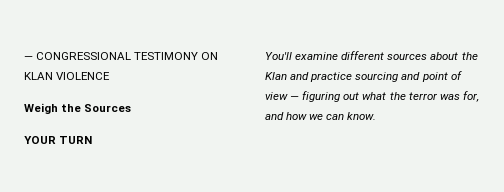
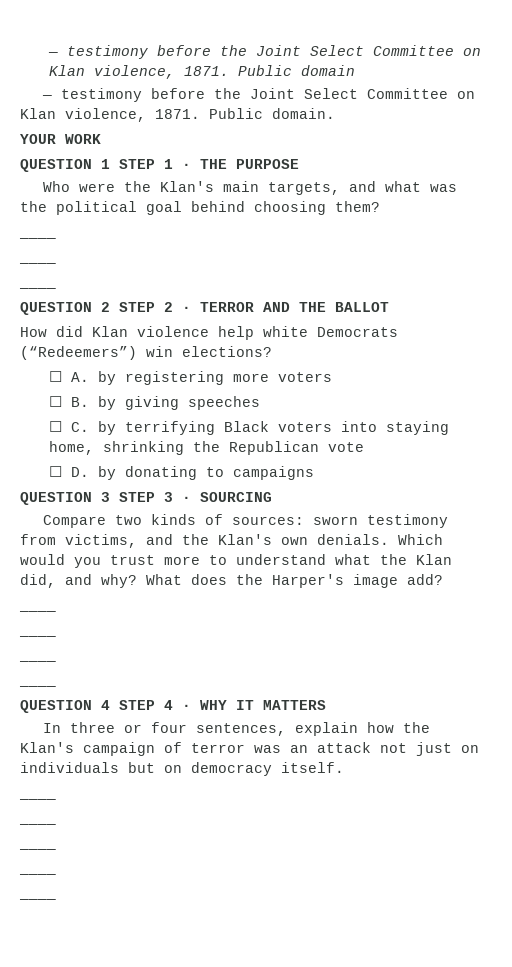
[24,52,219,60] [24,72,111,80] [24,103,132,114] [24,136,93,144] [265,51,478,60] [265,71,462,82] [265,91,479,102] [265,112,377,120] — CONGRESSIONAL TESTIMONY ON KLAN VIOLENCE // Weigh the Sources // YOUR TURN // You'll examine different sources about the Klan and practice sourcing and point of view — figuring out what the terror was for, and how we can know. -> [47,45,481,59] [48,65,355,79] [42,88,476,102] [20,108,335,122] [20,134,101,144] [20,159,299,172] [43,181,458,195] [20,201,380,215] [19,237,56,239] [19,262,56,264] [19,287,56,289] [20,302,389,315] [20,326,398,340] [20,346,272,360] [48,371,332,385] [48,396,260,410] [48,421,449,435] [48,441,364,455] [48,466,314,480] [20,492,272,505] [43,514,449,528] [20,534,443,548] [20,554,452,568] [20,574,443,588] [19,610,56,612] [19,635,56,637] [19,660,56,662] [19,685,56,687] [20,700,326,713] [43,722,431,736] [20,742,479,756] [20,762,344,776] [19,798,56,800] [19,823,56,825] [19,848,56,850] [19,873,56,875] [19,898,56,900] — testimony before the Joint Select Committee on Klan violence, 1871. Public domain // — testimony before the Joint Select Committee on Klan violence, 1871. Public domain. // YOUR WORK // QUESTION 1 STEP 1 · THE PURPOSE // Who were the Klan's main targets, and what was the political goal behind choosing them? // ____ // ____ // ____ // QUESTION 2 STEP 2 · TERROR AND THE BALLOT // How did Klan violence help white Democrats (“Redeemers”) win elections? // ☐ A. by registering more voters // ☐ B. by giving speeches // ☐ C. by terrifying Black voters into staying home, shrinking the Republican vote // ☐ D. by donating to campaigns // QUESTION 3 STEP 3 · SOURCING // Compare two kinds of sources: sworn testimony from victims, and the Klan's own denials. Which would you trust more to understand what the Klan did, and why? What does the Harper's image add? // ____ // ____ // ____ // ____ // QUESTION 4 STEP 4 · WHY IT MATTERS // In three or four sentences, explain how the Klan's campaign of terror was an attack not just on individuals but on democracy itself. // ____ // ____ // ____ // ____ // ____

